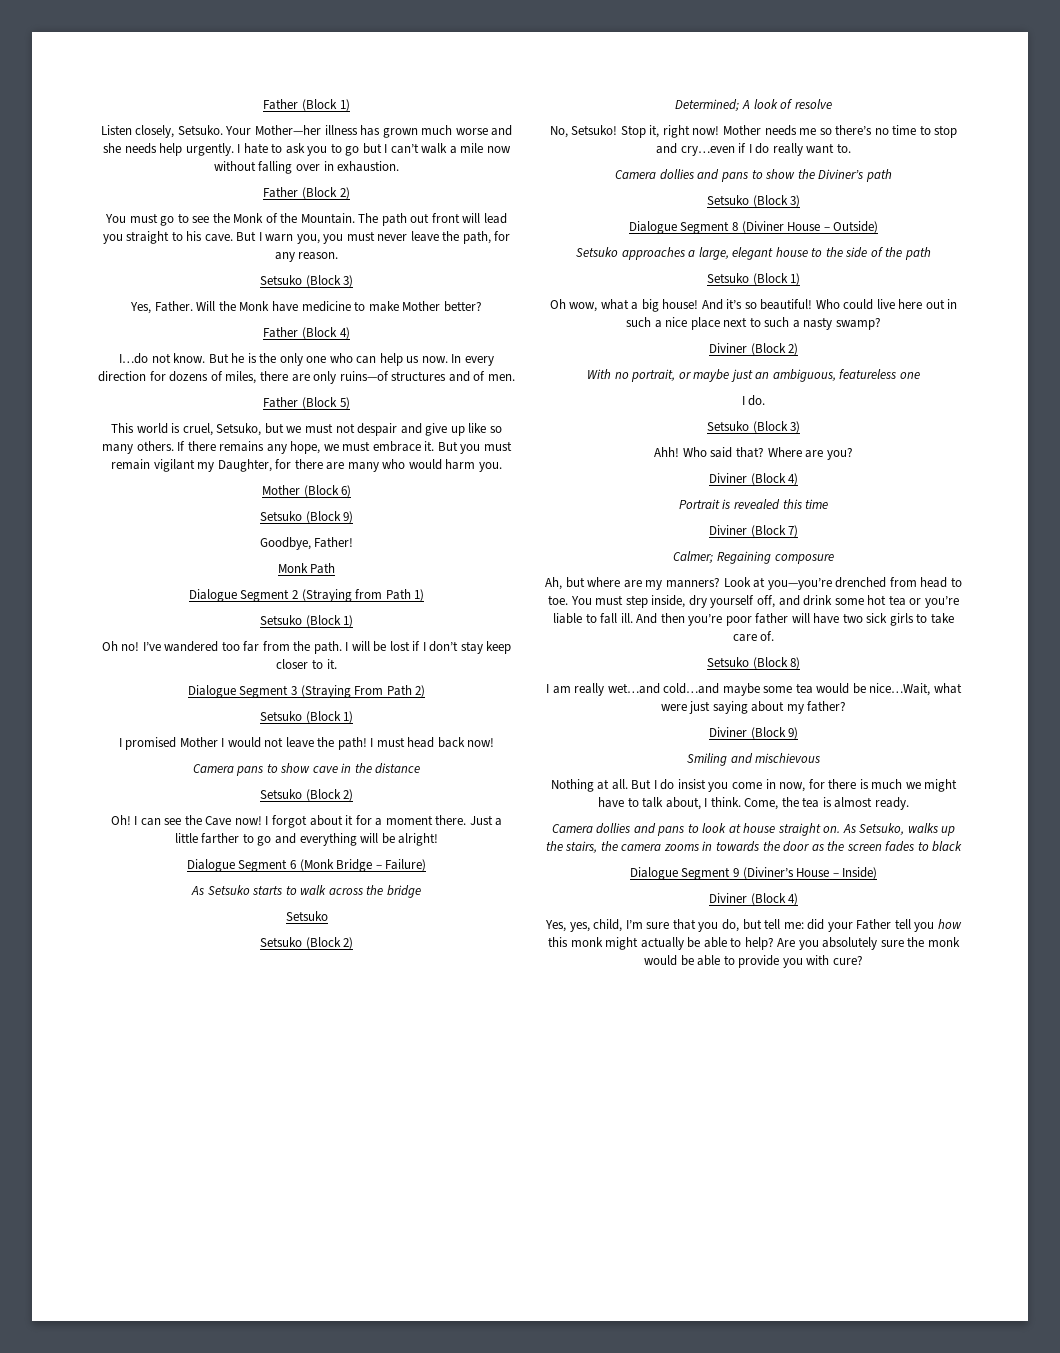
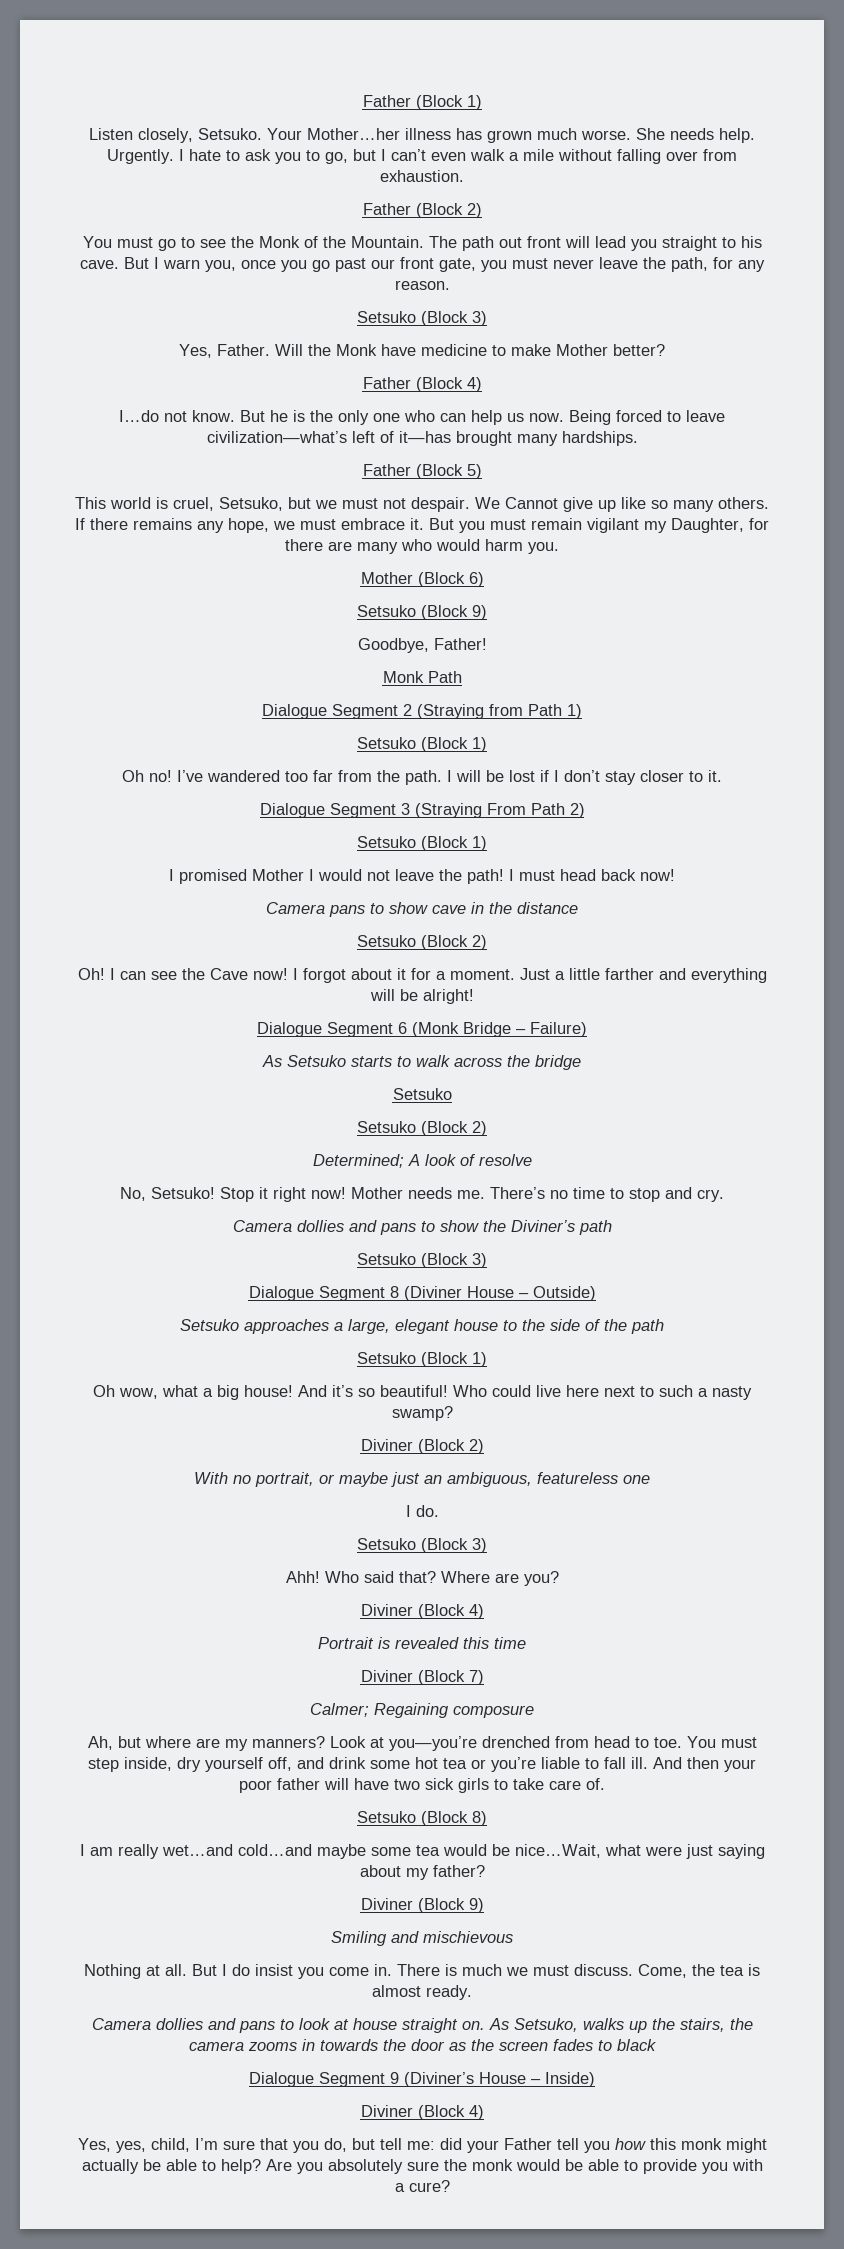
[254,125,321,135] Mother—her -> [307,128,400,140] Mother…her
[455,125,513,136] [103,143,234,156] worse and she needs help urgently. -> [581,128,755,143] [107,149,174,164] worse. She needs help. Urgently.
[345,146,360,156] go -> [325,152,348,164] go,
(419, 148) none -> [431,152,466,161] even
[486,146,511,153] now -> (554, 155) none
[323,161,334,171] in -> [703,149,737,161] from
(320, 239) none -> [241,257,476,272] once you go past our front gate,
[451,354,494,366] [98,371,515,384] In every direction for dozens of miles, there are only ruins—of structures and of men. -> [569,410,725,425] [206,431,638,446] Being forced to leave civilization—what’s left of it—has brought many hardships.
[357,423,422,436] despair and -> [411,497,558,512] despair. We Cannot
[486,641,512,654] keep -> (636, 778) none
[385,815,467,825] moment there. -> [449,969,515,980] moment.
[242,833,272,846] to go -> (654, 974) none
[649,125,660,138] it, -> [259,1187,268,1199] it
[799,125,873,135] me so there’s -> [457,1187,545,1199] me. There’s
[680,143,851,156] cry…even if I do really want to. -> [697,1189,724,1202] cry.
[925,299,958,309] [626,317,720,330] out in such a nice place -> (599, 1391) none
[688,614,723,626] you’re -> [724,1759,756,1772] your
[765,779,958,792] [598,797,741,810] in now, for there is much we might have to talk about, I think. -> [374,1964,633,1976] in. There is much we must discuss.
(830, 960) none -> [394,2183,405,2192] a

